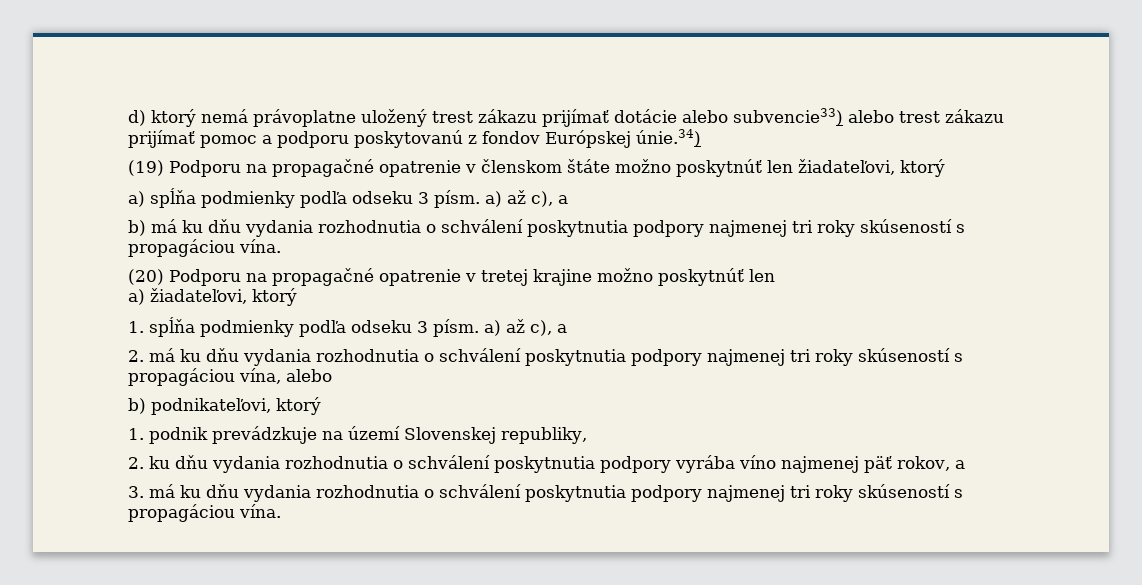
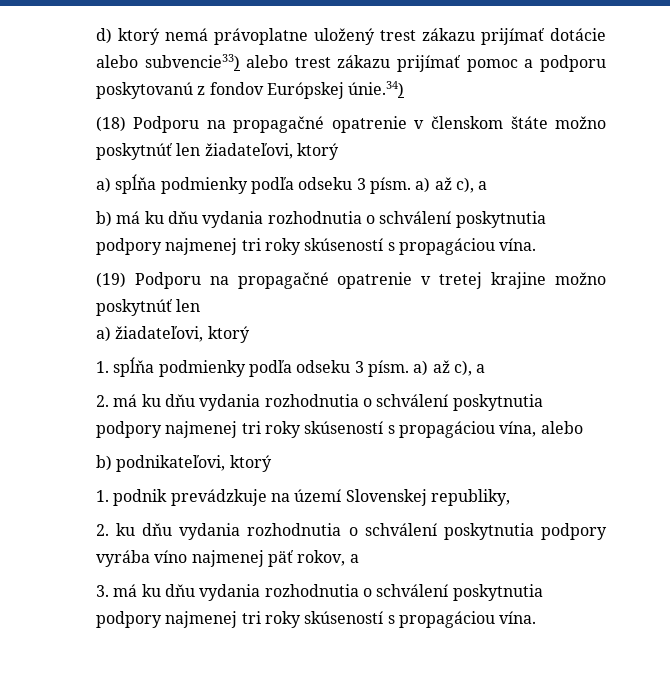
[128,160,165,176] (19) -> [95,116,126,132] (18)
[128,269,165,285] (20) -> [95,272,126,288] (19)

